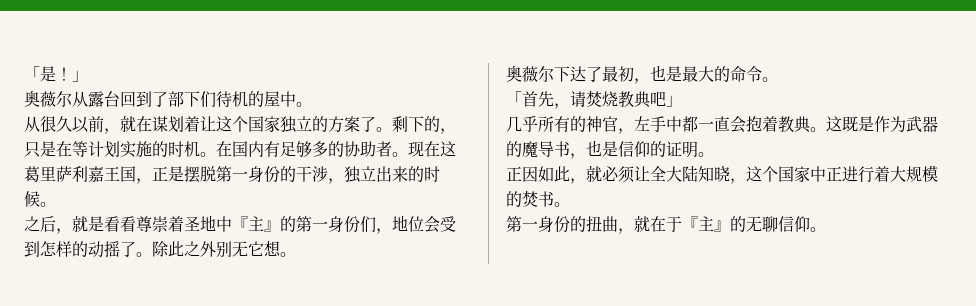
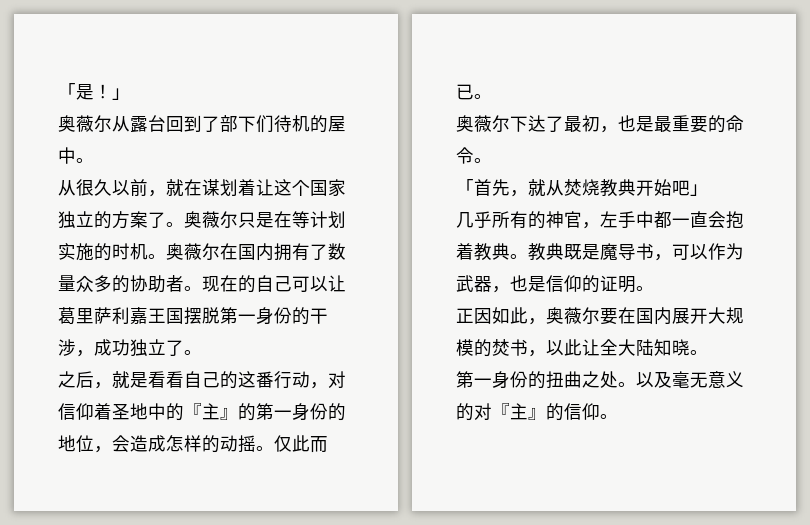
[392,116,456,134] 剩下的， -> [184,211,238,228] 奥薇尔
[216,141,312,158] 在国内有足够 -> [166,243,346,261] [58,275,94,292] 奥薇尔在国内拥有了数量众
[440,141,456,157] 这 -> [238,275,346,293] 的自己可以让
[136,166,184,184] ，正是 -> (184, 316) none
[344,166,440,183] [24,191,40,207] 独立出来的时候 -> [94,339,184,357] 成功独立了
[136,216,168,232] 尊崇 -> [184,371,346,389] [58,403,94,420] 自己的这番行动，对信仰
(232, 224) none -> [166,403,184,421] 的
[360,215,456,234] [24,240,281,258] 们，地位会受到怎样的动摇了。除此之外别无它想 -> [328,403,346,421] [58,435,328,453] [456,84,474,100] 的地位，会造成怎样的动摇。仅此而已
[698,66,714,82] 大 -> [672,115,708,133] 重要
[570,91,586,107] 请 -> [528,179,564,196] 就从
(651, 99) none -> [636,179,672,196] 开始
[826,116,938,133] [506,141,570,158] 这既是作为武器的魔导书 -> [528,243,744,261] [456,275,492,292] 教典既是魔导书，可以作为武器
[586,165,938,184] [506,190,554,207] 就必须让全大陆知晓，这个国家中正进行着大规模的焚书 -> [546,307,744,325] [456,339,690,357] 奥薇尔要在国内展开大规模的焚书，以此让全大陆知晓
[618,216,778,234] ，就在于『主』的无聊 -> [582,371,744,388] [456,403,564,421] 之处。以及毫无意义的对『主』的

